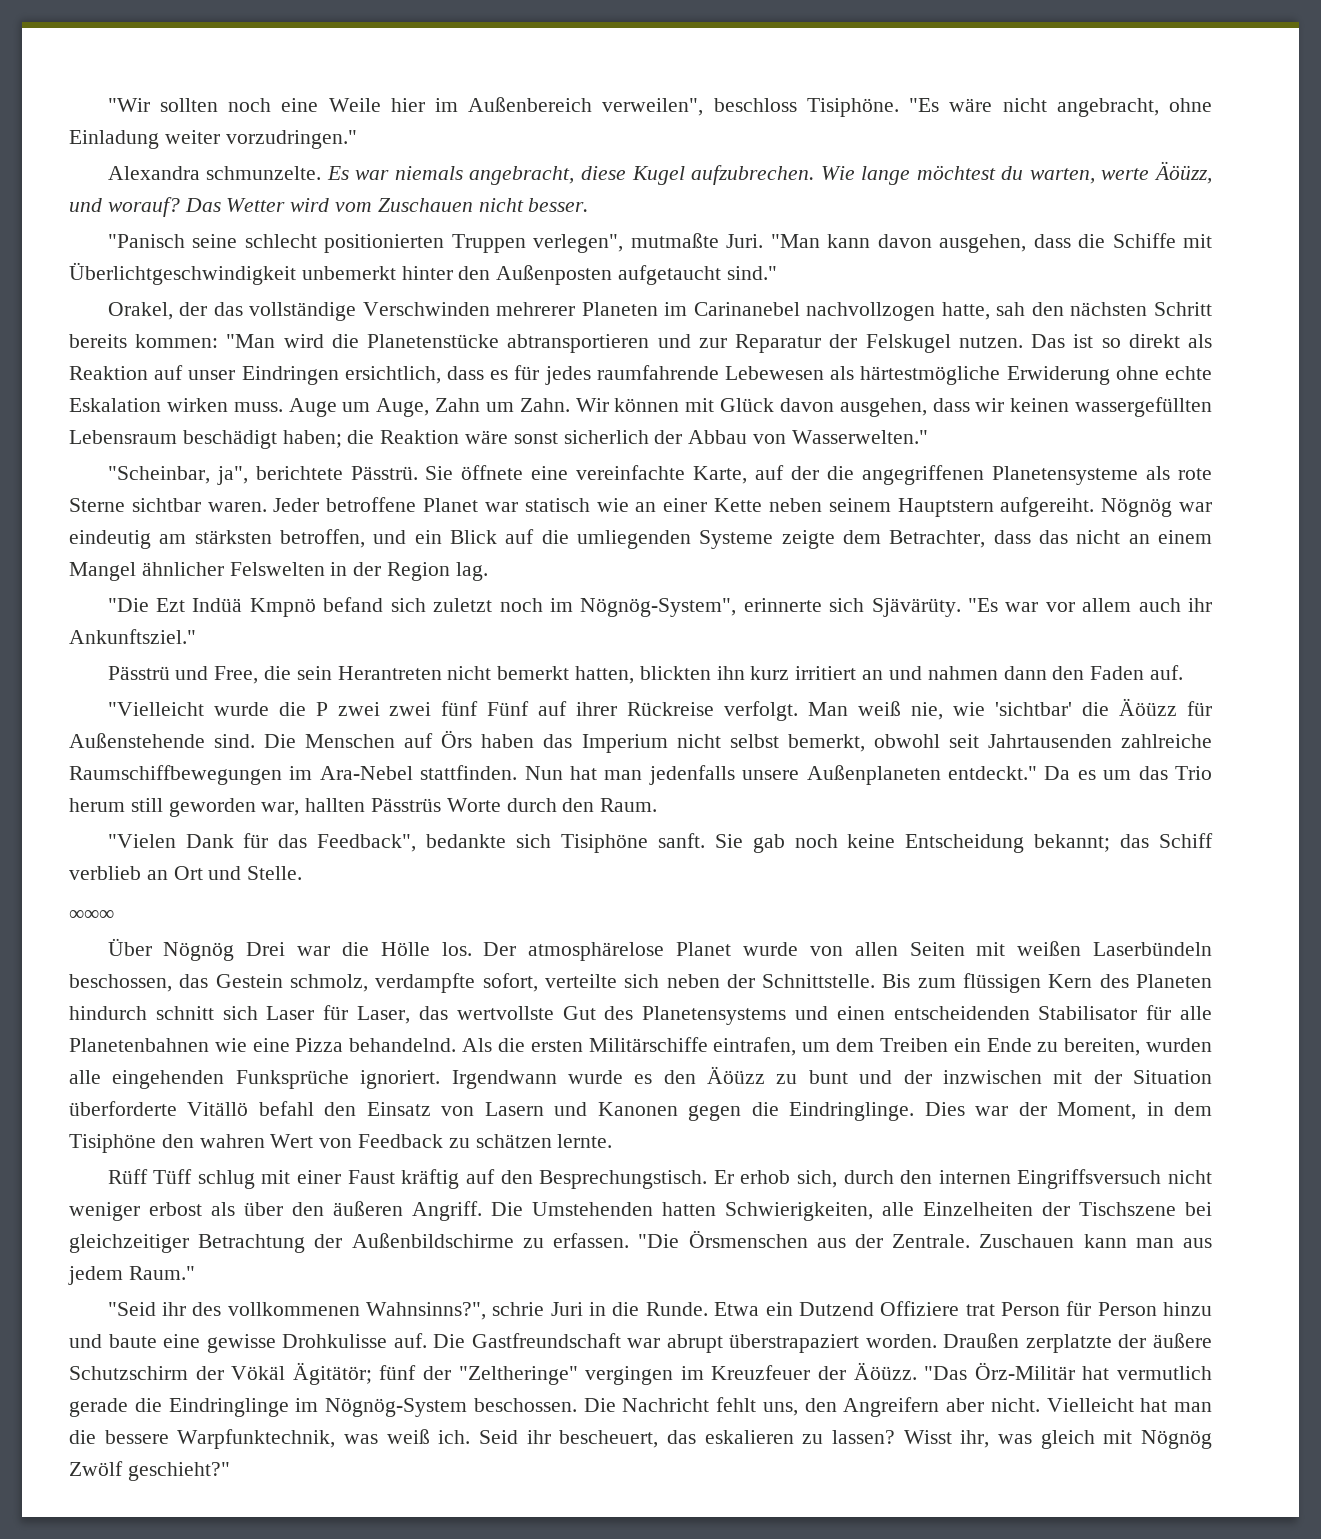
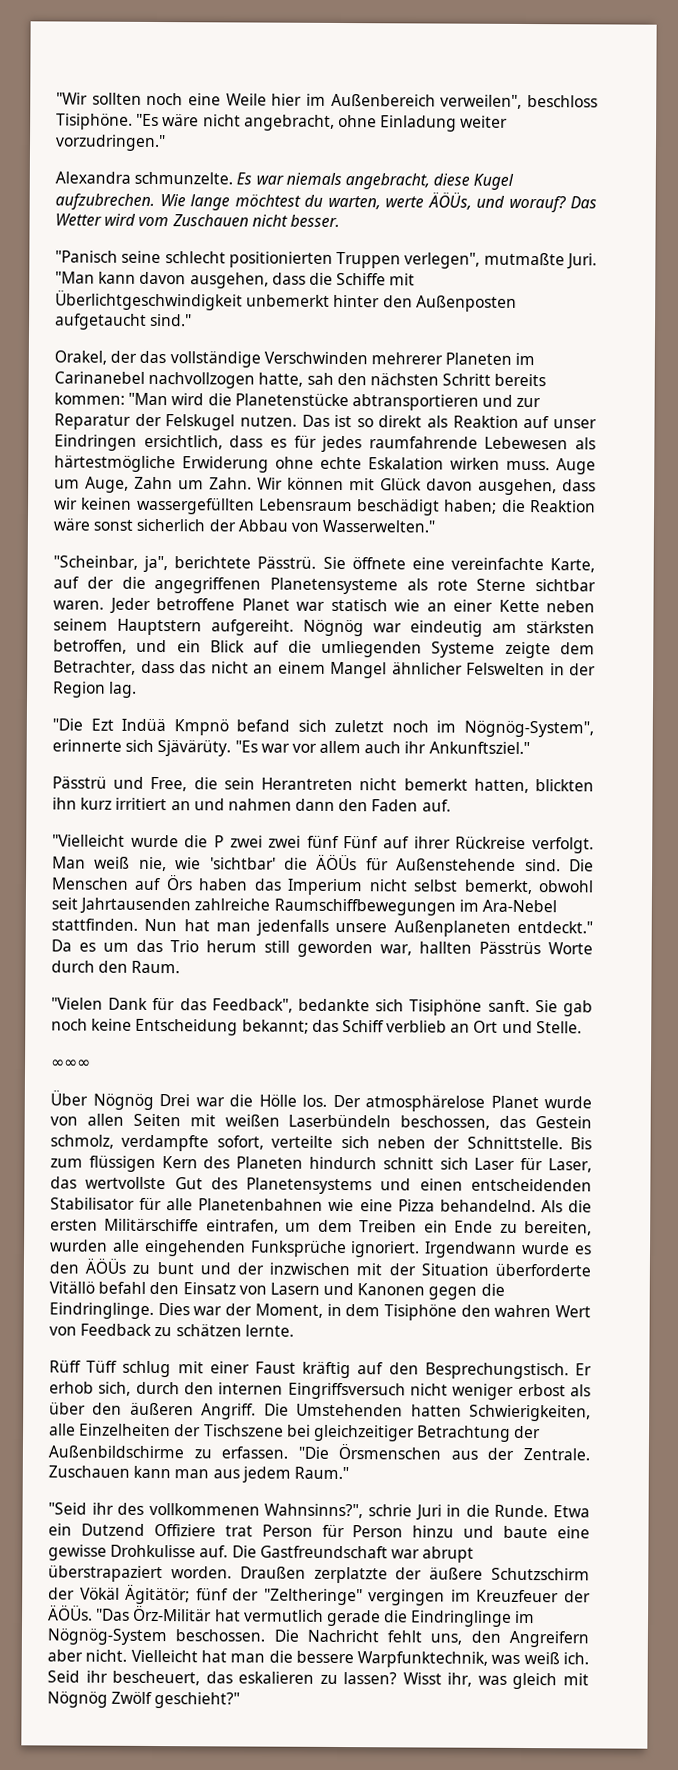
[1154,161,1212,184] Äöüzz, -> [427,192,472,210] ÄÖÜs,
[1119,698,1178,716] Äöüzz -> [316,854,358,871] ÄÖÜs
[707,1066,765,1084] Äöüzz -> [85,1258,127,1274] ÄÖÜs
[853,1362,917,1380] Äöüzz. -> [48,1605,93,1621] ÄÖÜs.

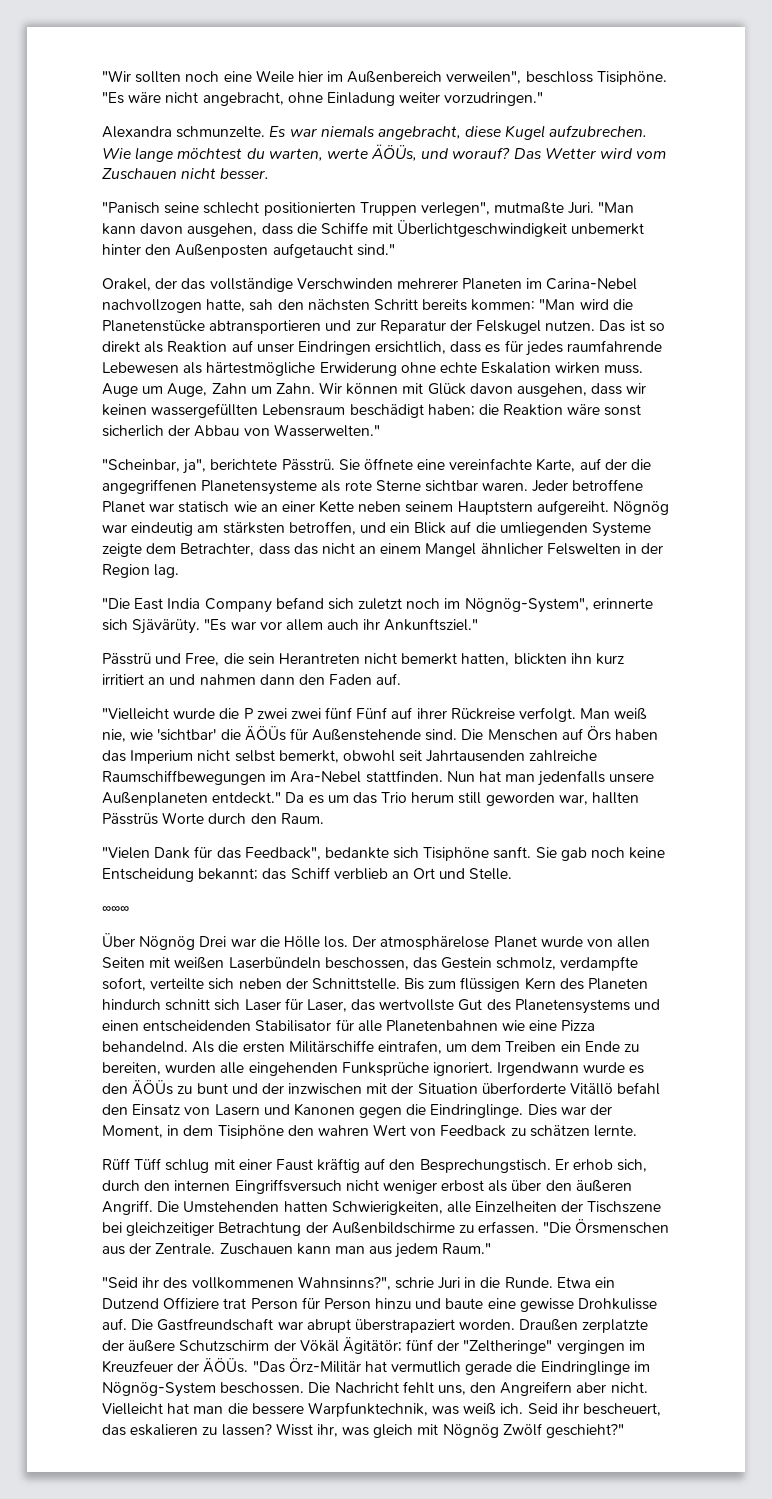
[54,371,145,384] Carinanebel -> [546,278,638,290] Carina-Nebel
[90,718,229,736] Ezt Indüä Kmpnö -> [134,598,272,613] East India Company

